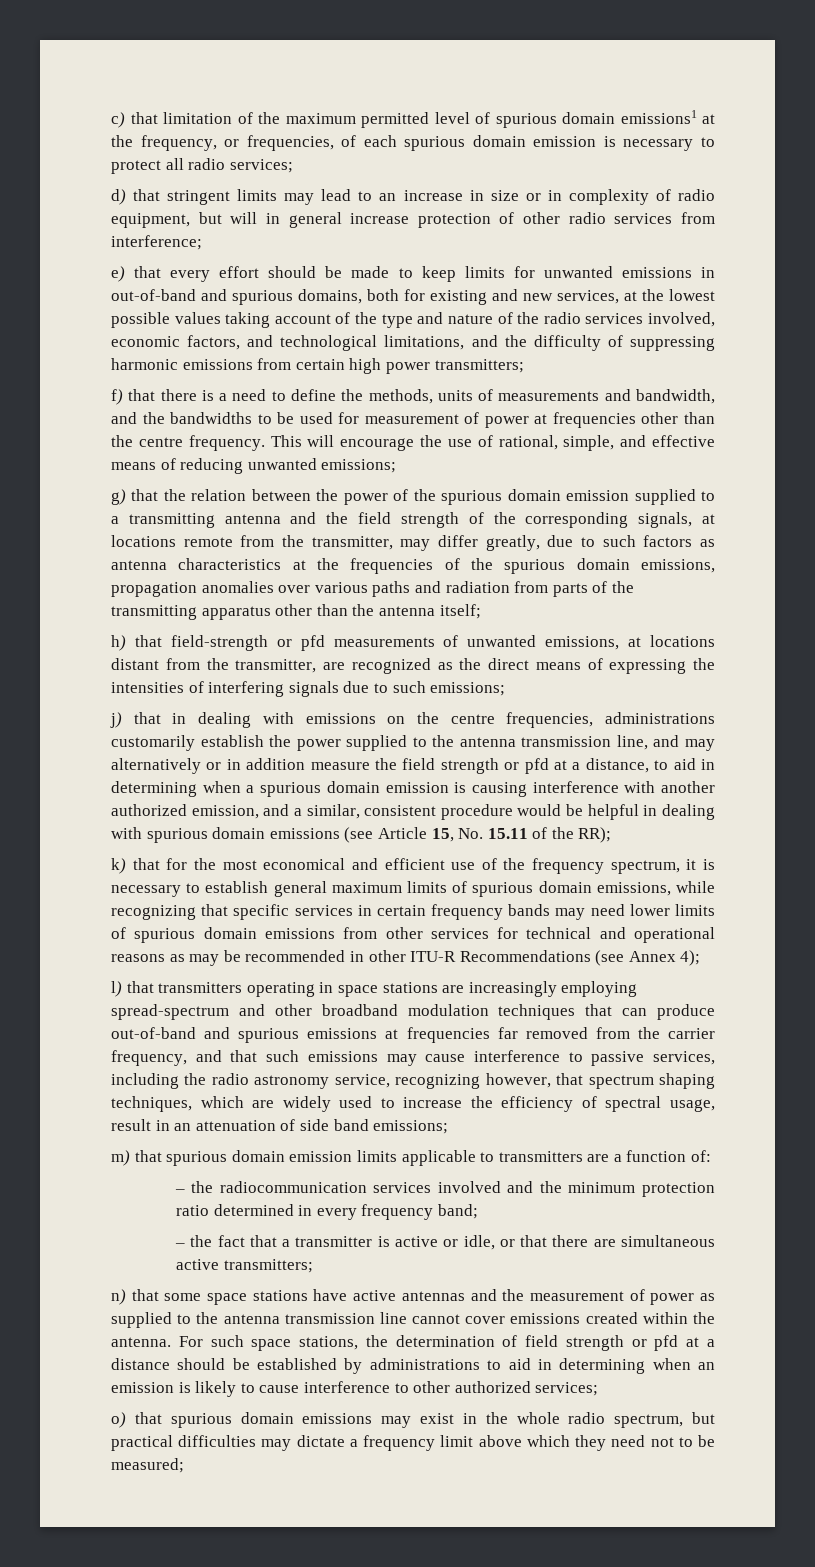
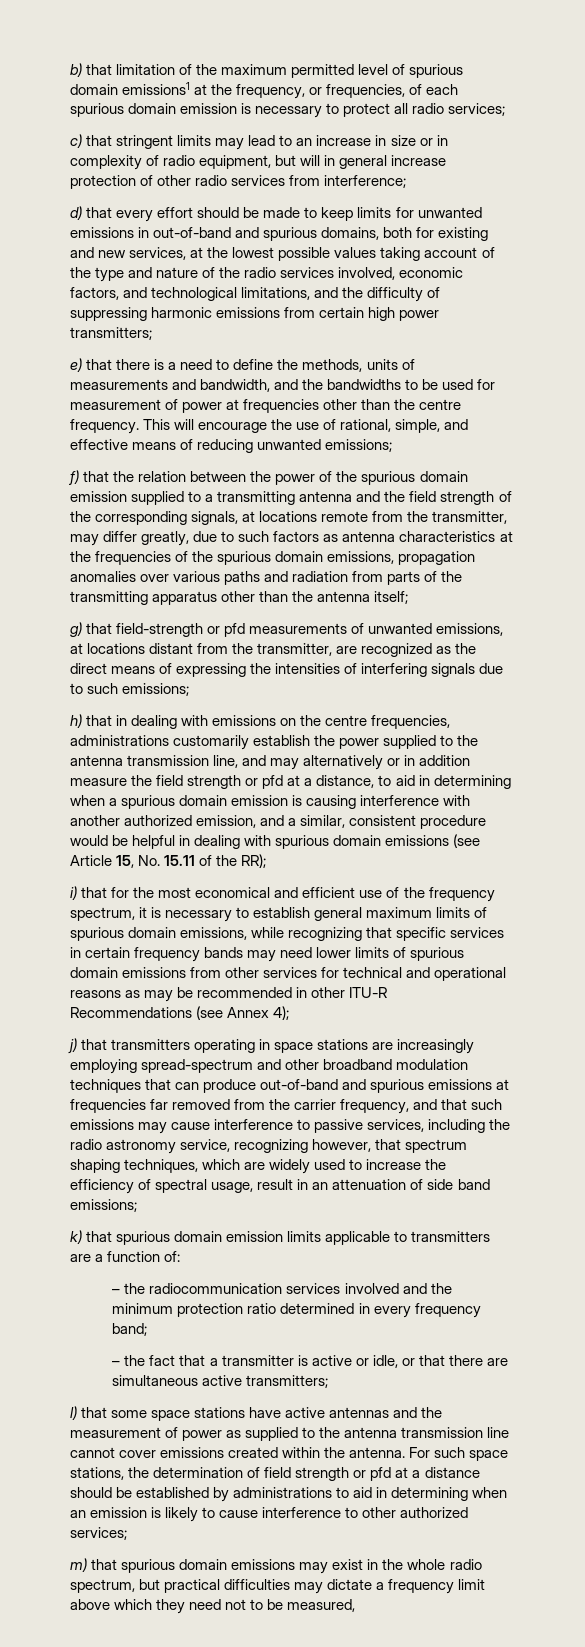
[111,112,125,128] c) -> [70,63,82,77] b)
[111,189,126,205] d) -> [70,134,82,148] c)
[111,266,125,282] e) -> [70,206,82,220] d)
[111,389,123,405] f) -> [70,358,82,372] e)
[111,489,126,505] g) -> [68,470,79,485] f)
[111,635,126,651] h) -> [70,622,82,637] g)
[110,712,122,728] j) -> [70,714,82,728] h)
[111,858,126,874] k) -> [70,886,77,900] i)
[111,981,122,997] l) -> [68,1038,77,1054] j)
[111,1150,130,1166] m) -> [70,1230,82,1244] k)
[111,1289,126,1305] n) -> [70,1406,77,1420] l)
[111,1412,126,1428] o) -> [70,1558,87,1572] m)
[111,1458,184,1473] measured; -> [287,1599,356,1612] measured,

